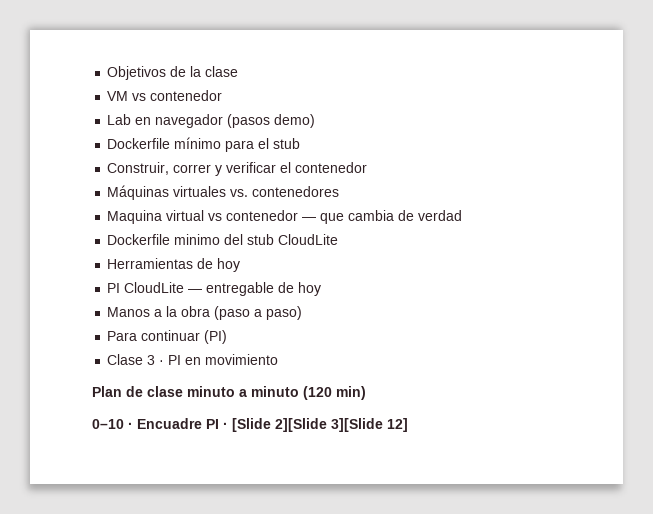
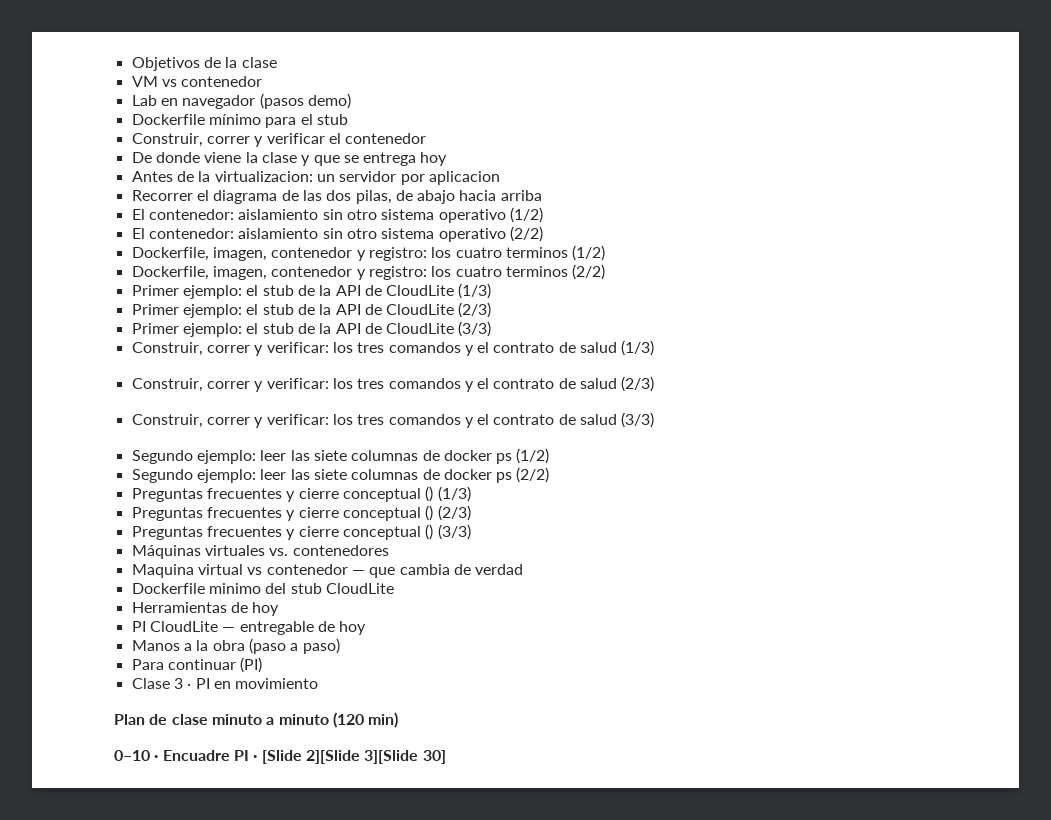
(368, 167) none -> [131,152,448,166] [131,171,500,185] [131,190,542,204] [131,207,543,223] [131,226,543,242] [131,245,606,261] [131,264,606,280] [131,283,492,299] [131,302,492,318] [131,321,492,337] [131,340,655,356] [131,376,655,392] [131,412,655,428] [131,448,550,464] [131,467,550,483] [131,486,471,502] [131,505,471,521] [131,524,471,540] // De donde viene la clase y que se entrega hoy // Antes de la virtualizacion: un servidor por aplicacion // Recorrer el diagrama de las dos pilas, de abajo hacia arriba // El contenedor: aislamiento sin otro sistema operativo (1/2) // El contenedor: aislamiento sin otro sistema operativo (2/2) // Dockerfile, imagen, contenedor y registro: los cuatro terminos (1/2) // Dockerfile, imagen, contenedor y registro: los cuatro terminos (2/2) // Primer ejemplo: el stub de la API de CloudLite (1/3) // Primer ejemplo: el stub de la API de CloudLite (2/3) // Primer ejemplo: el stub de la API de CloudLite (3/3) // Construir, correr y verificar: los tres comandos y el contrato de salud (1/3) // Construir, correr y verificar: los tres comandos y el contrato de salud (2/3) // Construir, correr y verificar: los tres comandos y el contrato de salud (3/3) // Segundo ejemplo: leer las siete columnas de docker ps (1/2) // Segundo ejemplo: leer las siete columnas de docker ps (2/2) // Preguntas frecuentes y cierre conceptual () (1/3) // Preguntas frecuentes y cierre conceptual () (2/3) // Preguntas frecuentes y cierre conceptual () (3/3)
[387,418,408,432] 12] -> [422,750,446,764] 30]

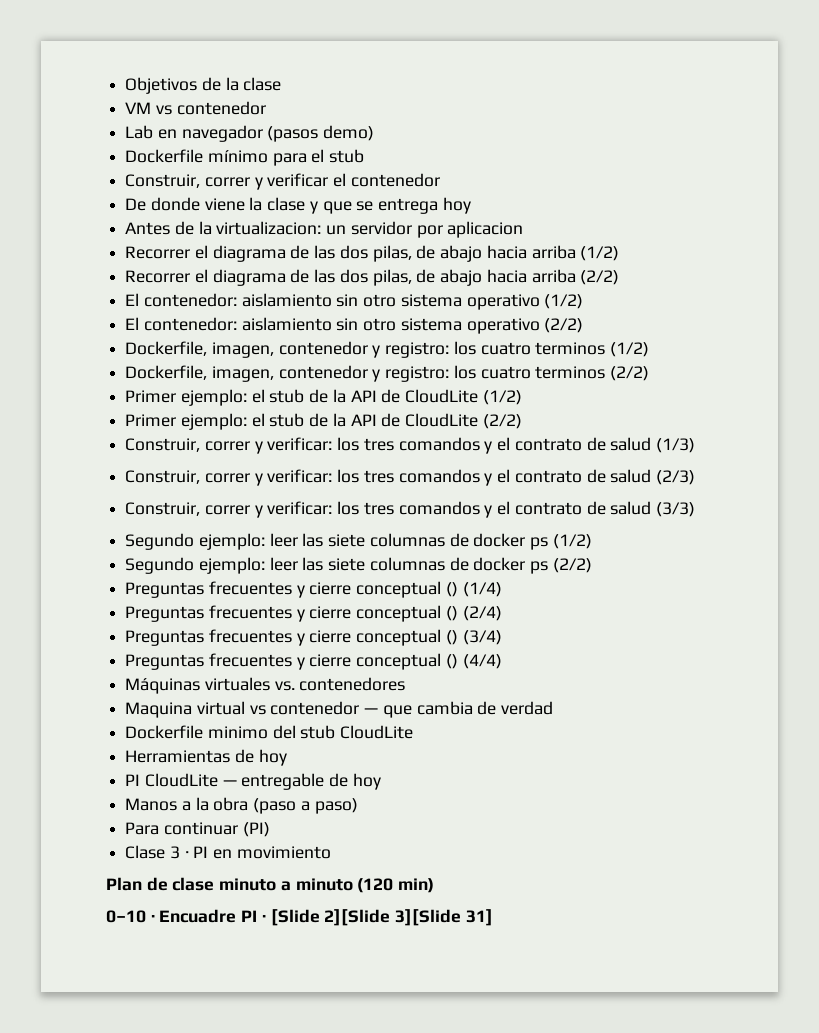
(542, 195) none -> [580,246,620,261] [125,269,620,286] (1/2) // Recorrer el diagrama de las dos pilas, de abajo hacia arriba (2/2)
[458,283,492,299] [131,302,492,318] [131,321,492,337] (1/3) // Primer ejemplo: el stub de la API de CloudLite (2/3) // Primer ejemplo: el stub de la API de CloudLite (3/3) -> [482,390,522,405] [125,413,522,430] (1/2) // Primer ejemplo: el stub de la API de CloudLite (2/2)
[437,486,471,502] [131,505,471,521] [131,524,471,540] (1/3) // Preguntas frecuentes y cierre conceptual () (2/3) // Preguntas frecuentes y cierre conceptual () (3/3) -> [462,582,502,597] [125,605,502,622] [125,629,502,646] [125,653,502,670] (1/4) // Preguntas frecuentes y cierre conceptual () (2/4) // Preguntas frecuentes y cierre conceptual () (3/4) // Preguntas frecuentes y cierre conceptual () (4/4)
[422,750,446,764] 30] -> [465,909,493,926] 31]

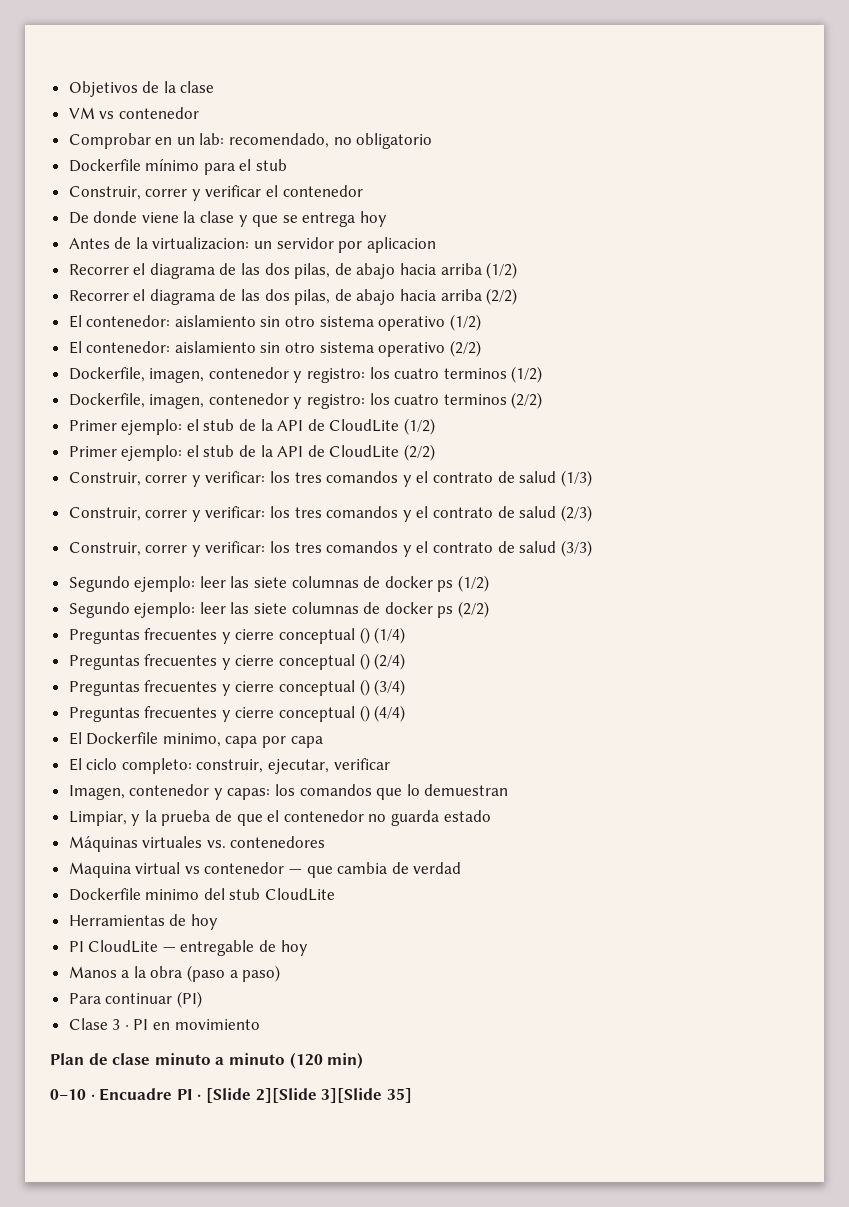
[125,125,375,142] Lab en navegador (pasos demo) -> [68,133,433,149] Comprobar en un lab: recomendado, no obligatorio
(502, 661) none -> [68,732,323,748] [68,758,390,774] [68,784,509,800] [68,810,491,826] // El Dockerfile minimo, capa por capa // El ciclo completo: construir, ejecutar, verificar // Imagen, contenedor y capas: los comandos que lo demuestran // Limpiar, y la prueba de que el contenedor no guarda estado
[465,909,493,926] 31] -> [386,1088,412,1103] 35]

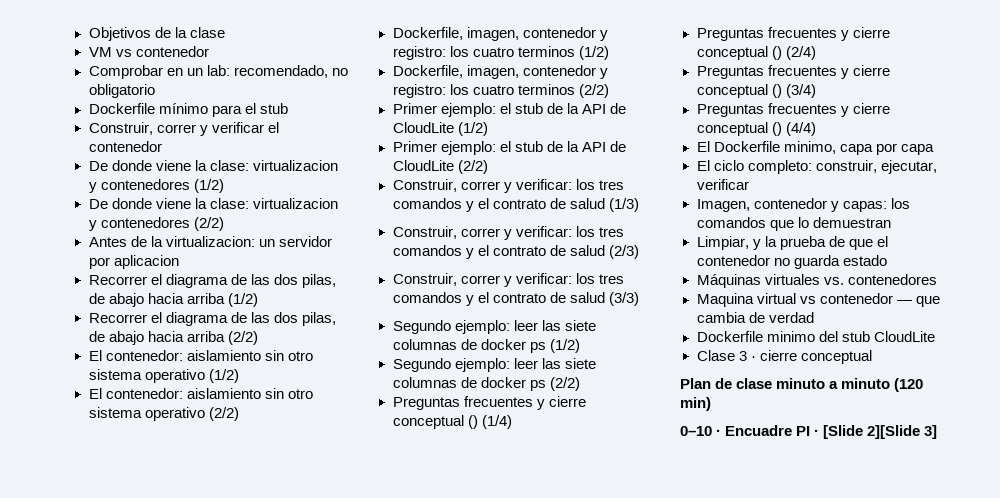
[200,211,388,227] clase y que se entrega hoy -> [209,160,338,171] [88,179,224,193] [88,198,338,209] [88,217,224,231] clase: virtualizacion y contenedores (1/2) // De donde viene la clase: virtualizacion y contenedores (2/2)
[68,914,218,930] [68,940,308,956] [68,965,281,982] [68,991,202,1008] // Herramientas de hoy // PI CloudLite — entregable de hoy // Manos a la obra (paso a paso) // Para continuar (PI) -> (935, 336) none
[133,1019,260,1030] PI en movimiento -> [759,350,872,364] cierre conceptual
[321,1088,412,1103] 3][Slide 35] -> [924,425,938,439] 3]

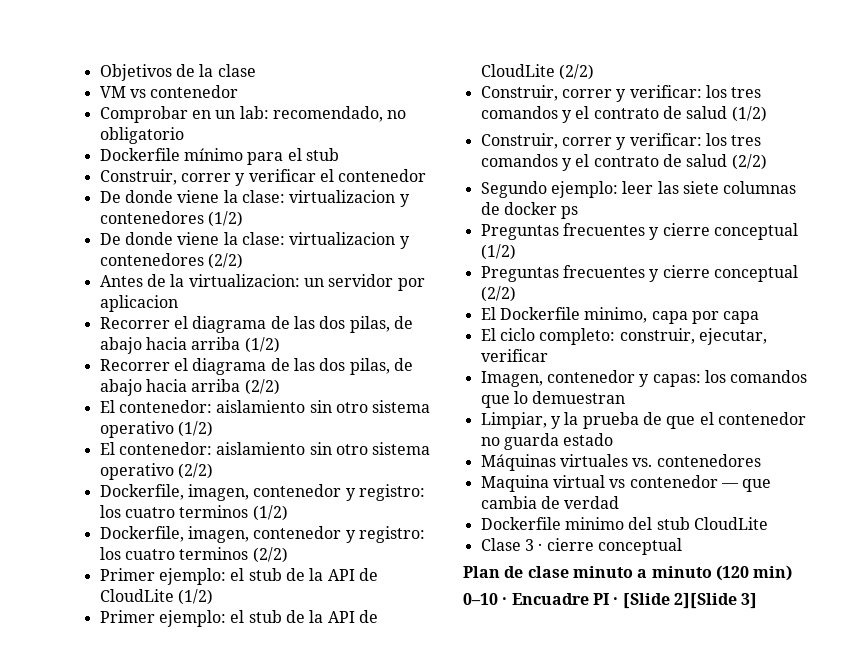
[608,198,639,212] (1/3) -> [731,106,767,122] (1/2)
[608,245,639,259] [392,273,624,287] [392,292,639,306] [392,320,596,334] [392,339,580,353] [392,358,596,372] [392,377,580,391] [392,396,586,410] [392,415,512,429] [696,27,890,41] [696,46,816,60] [696,65,890,79] [696,84,816,98] [696,103,890,117] [696,122,816,136] (2/3) // Construir, correr y verificar: los tres comandos y el contrato de salud (3/3) // Segundo ejemplo: leer las siete columnas de docker ps (1/2) // Segundo ejemplo: leer las siete columnas de docker ps (2/2) // Preguntas frecuentes y cierre conceptual () (1/4) // Preguntas frecuentes y cierre conceptual () (2/4) // Preguntas frecuentes y cierre conceptual () (3/4) // Preguntas frecuentes y cierre conceptual () (4/4) -> [731,154,767,170] [480,181,797,198] [480,202,579,219] [480,223,798,240] [480,244,516,260] [480,265,798,282] [480,286,516,302] (2/2) // Segundo ejemplo: leer las siete columnas de docker ps // Preguntas frecuentes y cierre conceptual (1/2) // Preguntas frecuentes y cierre conceptual (2/2)

